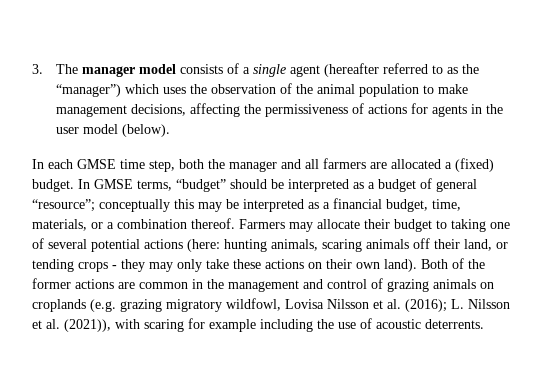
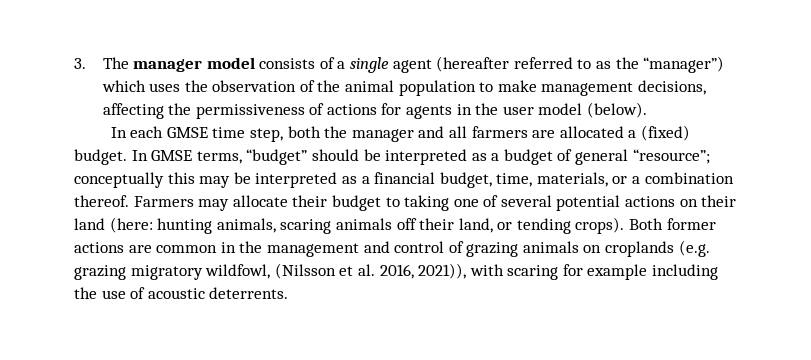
(183, 244) none -> [679,195,737,207] [74,218,105,230] on their land
[78,258,485,272] crops - they may only take these actions on their own land). Both of the -> [575,217,664,234] crops). Both
[285,299,510,312] [32,319,111,332] Lovisa Nilsson et al. (2016); L. Nilsson et al. (2021)), -> [274,263,467,279] (Nilsson et al. 2016, 2021)),

